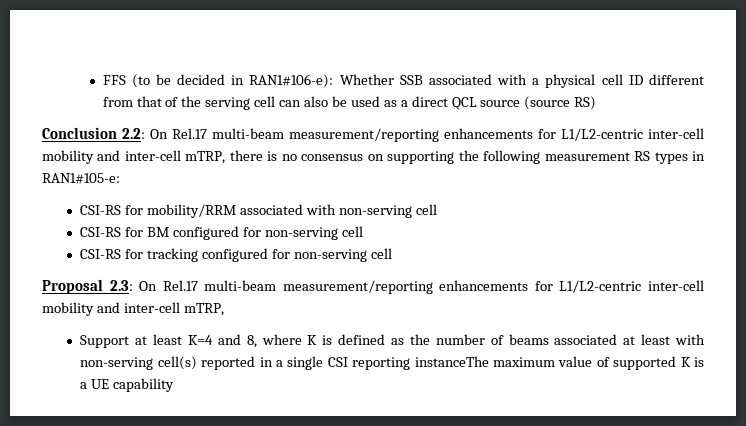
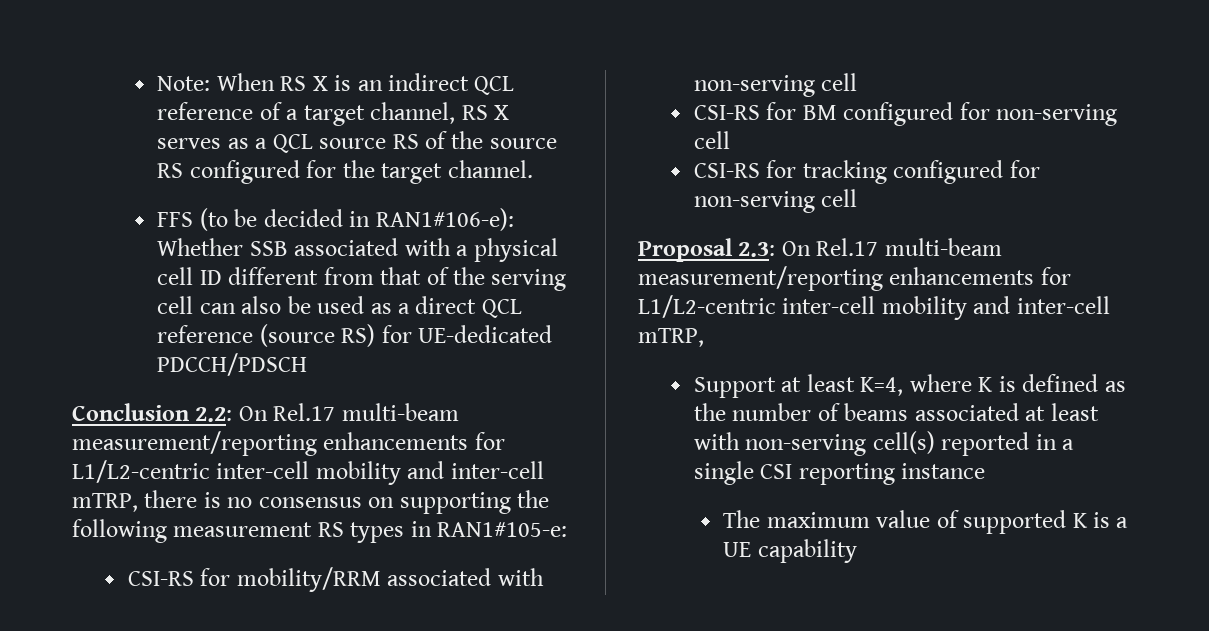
(102, 80) none -> [157,73,515,95] [157,102,509,126] [157,131,557,153] [157,160,533,184] Note: When RS X is an indirect QCL reference of a target channel, RS X serves as a QCL source RS of the source RS configured for the target channel. //
[480,100,521,107] source -> [157,325,254,343] reference
(597, 103) none -> [381,325,553,343] [157,353,308,376] for UE-dedicated PDCCH/PDSCH
[187,334,257,348] K=4 and 8, -> [860,377,904,396] K=4,
[414,356,489,367] instanceThe -> [901,463,986,479] [723,510,761,528] instance // The

